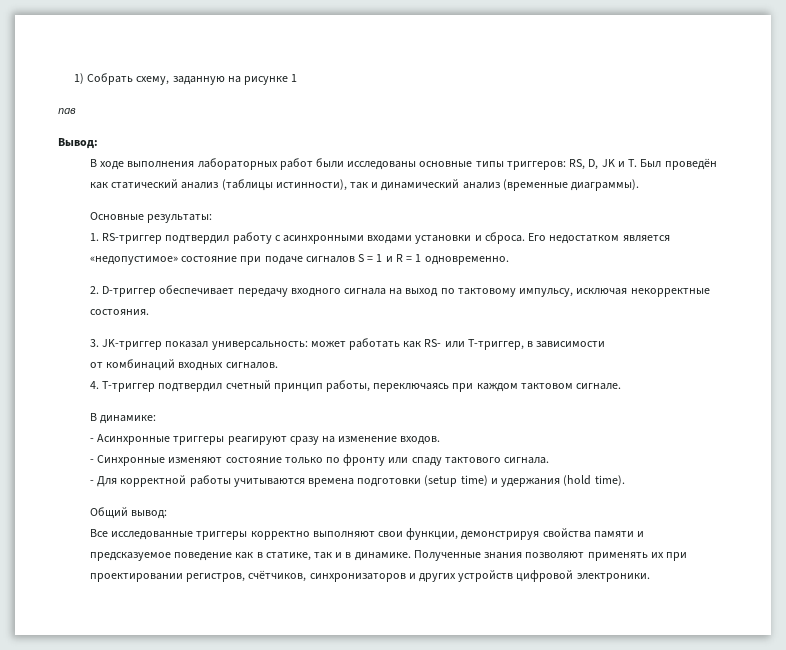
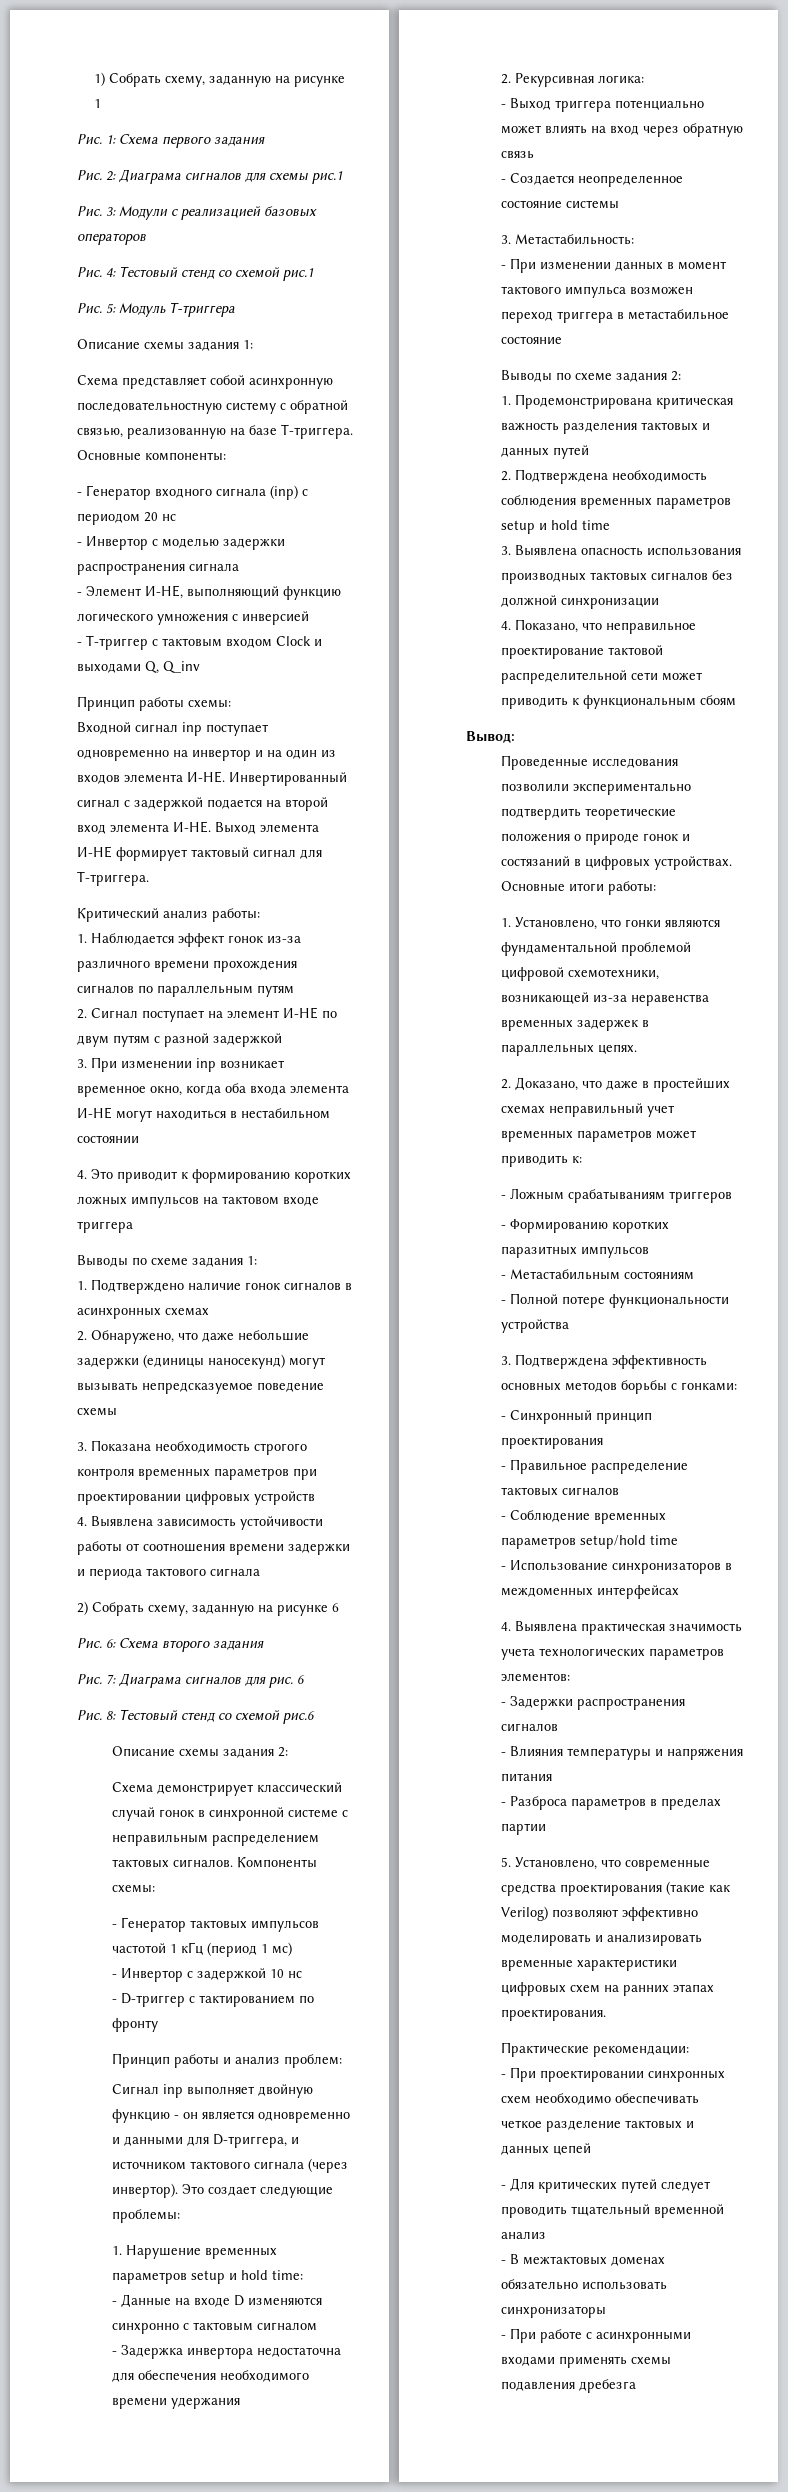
[58,108,76,114] [58,138,98,149] [89,158,717,170] [89,179,640,191] [89,212,213,223] [89,232,670,244] [89,254,509,265] [89,285,710,297] [89,309,149,315] [89,338,606,350] [89,359,278,371] [89,380,622,392] [89,413,157,424] [89,434,441,445] [89,454,550,466] [89,475,625,487] [89,507,168,519] [89,528,645,540] [89,550,688,561] [89,570,650,582] пав // Вывод: // В ходе выполнения лабораторных работ были исследованы основные типы триггеров: RS, D, JK и T. Был проведён как статический анализ (таблицы истинности), так и динамический анализ (временные диаграммы). // Основные результаты: // 1. RS-триггер подтвердил работу с асинхронными входами установки и сброса. Его недостатком является «недопустимое» состояние при подаче сигналов S = 1 и R = 1 одновременно. // 2. D-триггер обеспечивает передачу входного сигнала на выход по тактовому импульсу, исключая некорректные состояния. // 3. JK-триггер показал универсальность: может работать как RS- или T-триггер, в зависимости // от комбинаций входных сигналов. // 4. T-триггер подтвердил счетный принцип работы, переключаясь при каждом тактовом сигнале. // В динамике: // - Асинхронные триггеры реагируют сразу на изменение входов. // - Синхронные изменяют состояние только по фронту или спаду тактового сигнала. // - Для корректной работы учитываются времена подготовки (setup time) и удержания (hold time). // Общий вывод: // Все исследованные триггеры корректно выполняют свои функции, демонстрируя свойства памяти и предсказуемое поведение как в статике, так и в динамике. Полученные знания позволяют применять их при проектировании регистров, счётчиков, синхронизаторов и других устройств цифровой электроники. -> [77,134,265,148] [77,169,343,184] [77,206,317,220] [77,233,146,245] [77,266,314,281] [77,302,235,317] [77,339,253,351] [77,375,333,389] [77,400,348,414] [77,424,353,439] [77,450,226,461] [77,485,308,500] [77,512,176,525] [77,536,285,550] [77,563,239,575] [77,585,341,600] [77,611,309,625] [77,635,322,650] [77,661,200,674] [77,696,231,711] [77,722,268,736] [77,749,336,761] [77,771,347,786] [77,797,328,811] [77,821,319,834] [77,846,322,861] [77,871,149,886] [77,908,260,922] [77,933,301,947] [77,960,297,972] [77,985,294,997] [77,1007,337,1022] [77,1033,282,1047] [77,1057,284,1072] [77,1083,349,1097] [77,1107,330,1122] [77,1135,139,1143] [77,1169,351,1183] [77,1196,319,1208] [77,1221,133,1233] [77,1255,257,1267] [77,1279,352,1294] [77,1308,209,1319] [77,1330,309,1344] [77,1354,325,1369] [77,1382,324,1394] [77,1408,117,1416] [77,1440,307,1455] [77,1468,317,1480] [77,1491,315,1505] [77,1516,323,1530] [77,1541,350,1555] [77,1568,260,1580] [77,1601,339,1616] [77,1638,264,1652] [77,1673,305,1688] [77,1709,315,1724] [111,1746,288,1758] [111,1782,342,1796] [111,1807,348,1821] [111,1834,319,1846] [111,1857,317,1868] [111,1885,155,1893] [111,1917,319,1932] [111,1942,292,1957] [111,1968,302,1982] [111,1993,314,2007] [111,2018,158,2032] [111,2053,342,2068] [111,2084,313,2098] [111,2109,350,2123] [111,2134,299,2148] [111,2158,348,2173] [111,2183,333,2198] [111,2209,180,2223] [111,2245,277,2259] [111,2270,303,2284] [111,2294,322,2308] [111,2322,317,2334] [111,2345,341,2359] [111,2370,309,2382] [111,2397,240,2409] [500,73,644,87] [500,98,704,112] [500,123,743,137] [500,151,534,159] [500,173,683,187] [500,200,619,209] [500,234,634,245] [500,258,726,273] [500,286,693,298] [500,309,729,323] [500,336,562,344] [500,370,681,382] [500,394,733,409] [500,422,710,434] [500,445,589,459] [500,469,707,484] [500,495,731,509] [500,520,610,534] [500,545,741,556] [500,570,733,584] [500,595,659,609] [500,619,696,634] [500,645,663,659] [500,670,702,684] [500,695,736,709] [466,731,515,743] [500,755,678,770] [500,783,691,795] [500,808,676,820] [500,833,690,845] [500,856,732,870] [500,881,656,895] [500,917,720,930] [500,942,691,956] [500,967,659,981] [500,992,709,1006] [500,1019,649,1031] [500,1044,637,1056] [500,1077,730,1092] [500,1103,674,1117] [500,1130,696,1142] [500,1155,582,1167] [500,1188,732,1203] [500,1219,669,1233] [500,1246,649,1258] [500,1269,694,1280] [500,1293,729,1308] [500,1319,569,1333] [500,1354,707,1369] [500,1380,737,1394] [500,1410,652,1424] [500,1437,603,1449] [500,1459,688,1474] [500,1487,619,1496] [500,1510,666,1524] [500,1535,678,1549] [500,1560,732,1574] [500,1585,679,1599] [500,1621,742,1635] [500,1648,724,1660] [500,1673,570,1682] [500,1696,685,1710] [500,1723,558,1732] [500,1746,743,1760] [500,1773,552,1781] [500,1796,721,1810] [500,1823,546,1835] [500,1857,710,1871] [500,1881,730,1896] [500,1906,698,1921] [500,1934,702,1946] [500,1959,677,1971] [500,1982,714,1996] [500,2009,606,2021] [500,2042,689,2057] [500,2067,725,2082] [500,2093,699,2105] [500,2120,694,2132] [500,2143,591,2155] [500,2178,710,2193] [500,2204,724,2218] [500,2231,546,2239] [500,2254,665,2266] [500,2279,667,2290] [500,2306,606,2318] [500,2328,691,2343] [500,2356,671,2368] [500,2379,636,2393] Рис. 1: Схема первого задания // Рис. 2: Диаграма сигналов для схемы рис.1 // Рис. 3: Модули с реализацией базовых операторов // Рис. 4: Тестовый стенд со схемой рис.1 // Рис. 5: Модуль Т-триггера // Описание схемы задания 1: // Схема представляет собой асинхронную последовательностную систему с обратной связью, реализованную на базе T-триггера. Основные компоненты: // - Генератор входного сигнала (inp) с периодом 20 нс // - Инвертор с моделью задержки распространения сигнала // - Элемент И-НЕ, выполняющий функцию логического умножения с инверсией // - T-триггер с тактовым входом Clock и выходами Q, Q_inv // Принцип работы схемы: // Входной сигнал inp поступает одновременно на инвертор и на один из входов элемента И-НЕ. Инвертированный сигнал с задержкой подается на второй вход элемента И-НЕ. Выход элемента И-НЕ формирует тактовый сигнал для T-триггера. // Критический анализ работы: // 1. Наблюдается эффект гонок из-за различного времени прохождения сигналов по параллельным путям // 2. Сигнал поступает на элемент И-НЕ по двум путям с разной задержкой // 3. При изменении inp возникает временное окно, когда оба входа элемента И-НЕ могут находиться в нестабильном состоянии // 4. Это приводит к формированию коротких ложных импульсов на тактовом входе триггера // Выводы по схеме задания 1: // 1. Подтверждено наличие гонок сигналов в асинхронных схемах // 2. Обнаружено, что даже небольшие задержки (единицы наносекунд) могут вызывать непредсказуемое поведение схемы // 3. Показана необходимость строгого контроля временных параметров при проектировании цифровых устройств // 4. Выявлена зависимость устойчивости работы от соотношения времени задержки и периода тактового сигнала // 2) Собрать схему, заданную на рисунке 6 // Рис. 6: Схема второго задания // Рис. 7: Диаграма сигналов для рис. 6 // Рис. 8: Тестовый стенд со схемой рис.6 // Описание схемы задания 2: // Схема демонстрирует классический случай гонок в синхронной системе с неправильным распределением тактовых сигналов. Компоненты схемы: // - Генератор тактовых импульсов частотой 1 кГц (период 1 мс) // - Инвертор с задержкой 10 нс // - D-триггер с тактированием по фронту // Принцип работы и анализ проблем: // Сигнал inp выполняет двойную функцию - он является одновременно и данными для D-триггера, и источником тактового сигнала (через инвертор). Это создает следующие проблемы: // 1. Нарушение временных параметров setup и hold time: // - Данные на входе D изменяются синхронно с тактовым сигналом // - Задержка инвертора недостаточна для обеспечения необходимого времени удержания // 2. Рекурсивная логика: // - Выход триггера потенциально может влиять на вход через обратную связь // - Создается неопределенное состояние системы // 3. Метастабильность: // - При изменении данных в момент тактового импульса возможен переход триггера в метастабильное состояние // Выводы по схеме задания 2: // 1. Продемонстрирована критическая важность разделения тактовых и данных путей // 2. Подтверждена необходимость соблюдения временных параметров setup и hold time // 3. Выявлена опасность использования производных тактовых сигналов без должной синхронизации // 4. Показано, что неправильное проектирование тактовой распределительной сети может приводить к функциональным сбоям // Вывод: // Проведенные исследования позволили экспериментально подтвердить теоретические положения о природе гонок и состязаний в цифровых устройствах. Основные итоги работы: // 1. Установлено, что гонки являются фундаментальной проблемой цифровой схемотехники, возникающей из-за неравенства временных задержек в параллельных цепях. // 2. Доказано, что даже в простейших схемах неправильный учет временных параметров может приводить к: // - Ложным срабатываниям триггеров // - Формированию коротких паразитных импульсов // - Метастабильным состояниям // - Полной потере функциональности устройства // 3. Подтверждена эффективность основных методов борьбы с гонками: // - Синхронный принцип проектирования // - Правильное распределение тактовых сигналов // - Соблюдение временных параметров setup/hold time // - Использование синхронизаторов в междоменных интерфейсах // 4. Выявлена практическая значимость учета технологических параметров элементов: // - Задержки распространения сигналов // - Влияния температуры и напряжения питания // - Разброса параметров в пределах партии // 5. Установлено, что современные средства проектирования (такие как Verilog) позволяют эффективно моделировать и анализировать временные характеристики цифровых схем на ранних этапах проектирования. // Практические рекомендации: // - При проектировании синхронных схем необходимо обеспечивать четкое разделение тактовых и данных цепей // - Для критических путей следует проводить тщательный временной анализ // - В межтактовых доменах обязательно использовать синхронизаторы // - При работе с асинхронными входами применять схемы подавления дребезга

